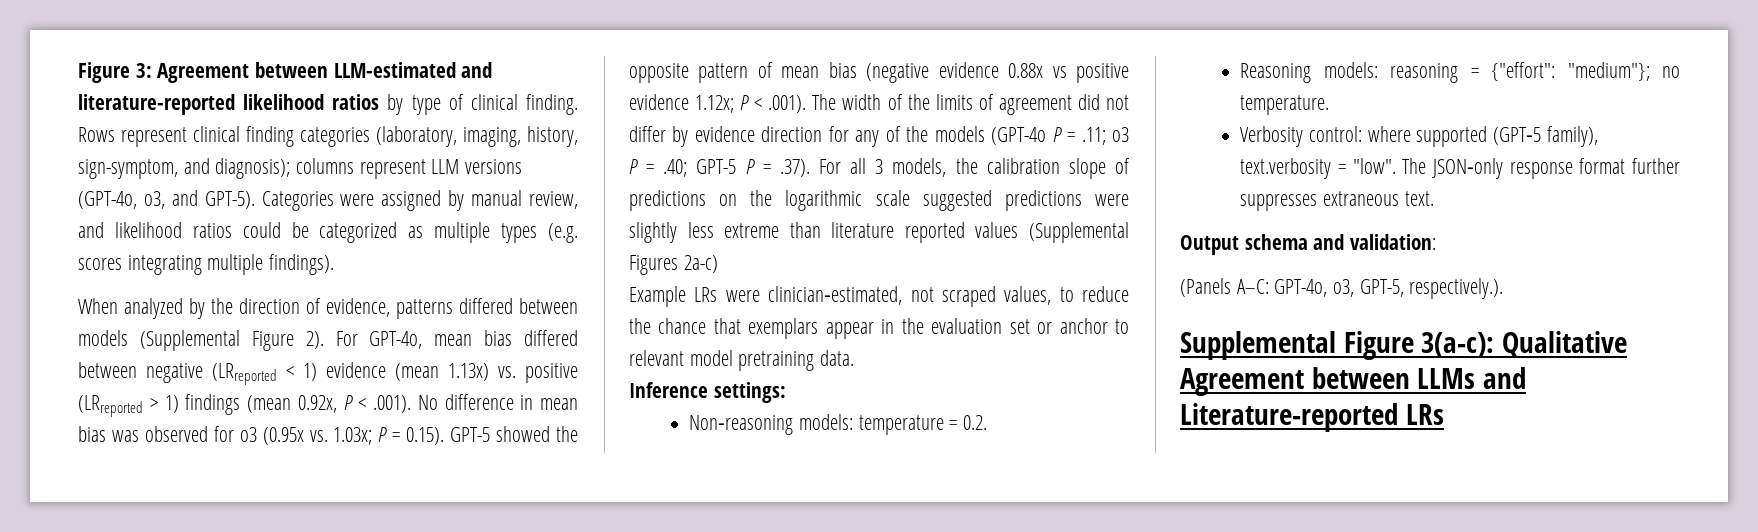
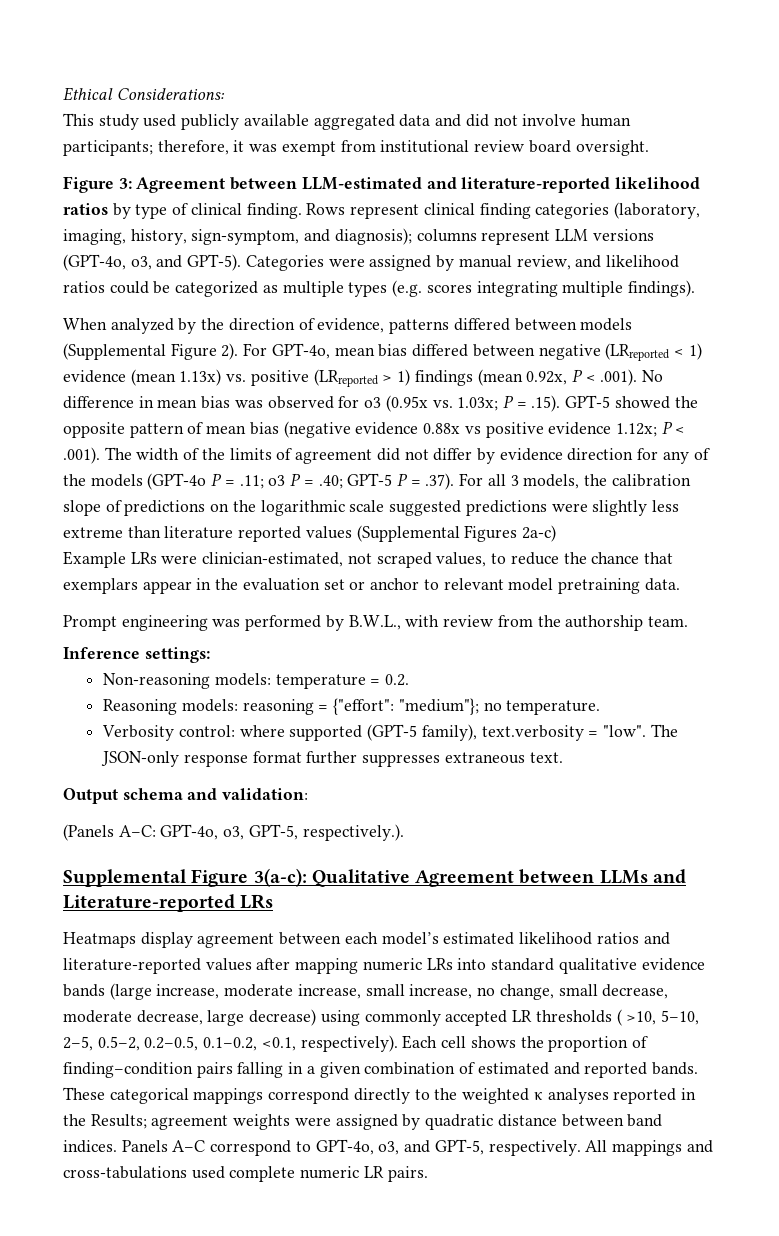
(78, 72) none -> [63,87,225,101] [63,113,631,130] [63,140,649,156] Ethical Considerations: // This study used publicly available aggregated data and did not involve human participants; therefore, it was exempt from institutional review board oversight. //
[406,427,445,445] 0.15). -> [531,395,561,412] .15).
(855, 358) none -> [63,615,688,631] // Prompt engineering was performed by B.W.L., with review from the authorship team.
(1444, 414) none -> [63,932,670,948] [63,958,705,974] [63,983,669,1000] [63,1009,699,1026] [63,1035,648,1052] [63,1062,698,1078] [63,1087,696,1104] [63,1114,663,1130] [63,1139,713,1156] [63,1166,428,1182] // Heatmaps display agreement between each model’s estimated likelihood ratios and literature-reported values after mapping numeric LRs into standard qualitative evidence bands (large increase, moderate increase, small increase, no change, small decrease, moderate decrease, large decrease) using commonly accepted LR thresholds ( >10, 5–10, 2–5, 0.5–2, 0.2–0.5, 0.1–0.2, <0.1, respectively). Each cell shows the proportion of finding–condition pairs falling in a given combination of estimated and reported bands. These categorical mappings correspond directly to the weighted κ analyses reported in the Results; agreement weights were assigned by quadratic distance between band indices. Panels A–C correspond to GPT-4o, o3, and GPT-5, respectively. All mappings and cross-tabulations used complete numeric LR pairs.

